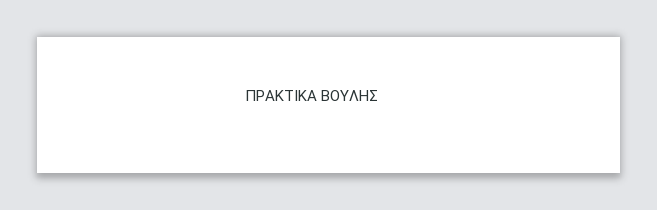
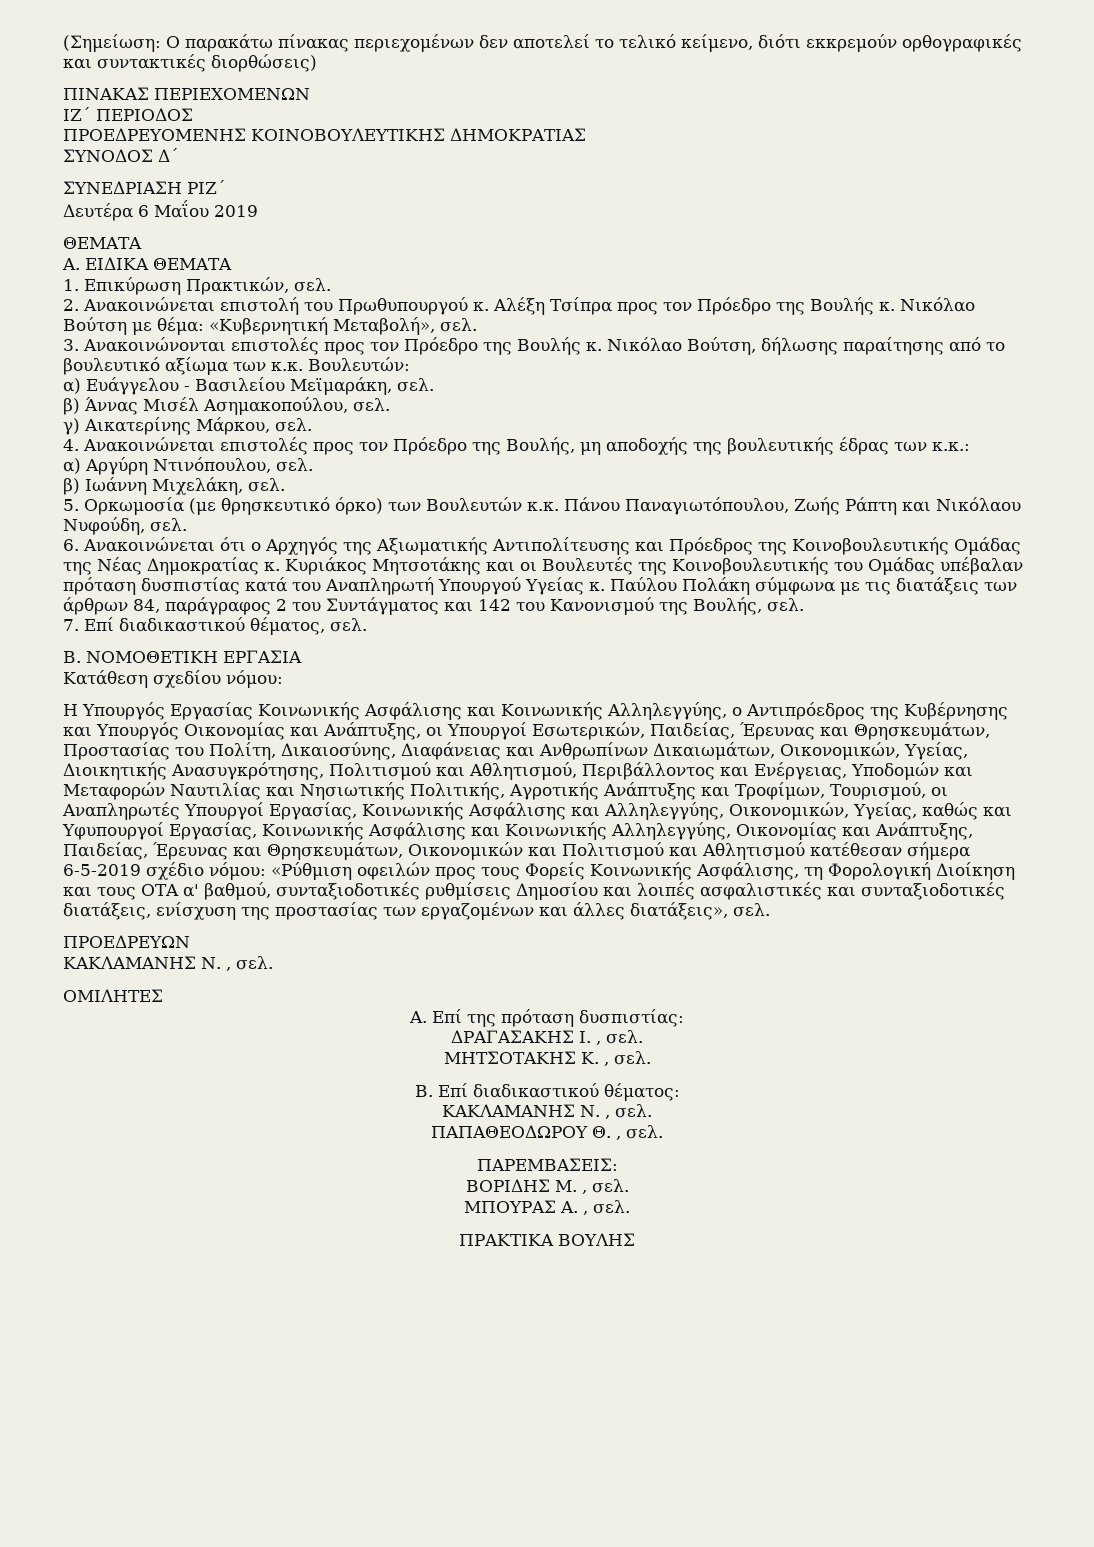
(244, 95) none -> [63,34,1022,52] [63,54,317,72] [63,87,310,100] [63,107,193,121] [63,128,586,141] [63,148,179,162] [63,180,226,194] [63,200,258,221] [63,237,142,249] [62,257,232,270] [63,277,331,295] [63,297,975,315] [63,317,477,335] [63,337,1005,355] [63,357,410,375] [63,377,434,395] [63,397,390,415] [63,417,312,435] [63,437,970,455] [63,457,313,475] [63,477,285,495] [63,497,1021,515] [63,517,187,535] [63,537,1021,555] [63,557,1023,575] [63,577,1017,595] [63,597,804,615] [63,617,367,635] [63,650,302,663] [63,670,283,688] [63,702,1008,720] [63,722,990,740] [63,742,968,760] [63,762,973,780] [63,782,948,800] [62,802,1012,820] [62,822,973,840] [63,842,971,860] [63,862,1015,880] [63,882,1005,900] [63,902,770,920] [63,935,190,948] [63,956,273,971] [63,989,163,1002] [409,1009,684,1027] [451,1030,643,1045] [443,1051,651,1066] [414,1083,680,1101] [442,1104,652,1119] [431,1125,663,1140] [476,1158,618,1171] [465,1179,629,1194] [464,1200,630,1215] (Σημείωση: Ο παρακάτω πίνακας περιεχομένων δεν αποτελεί το τελικό κείμενο, διότι εκκρεμούν ορθογραφικές και συντακτικές διορθώσεις) // ΠΙΝΑΚΑΣ ΠΕΡΙΕΧΟΜΕΝΩΝ // ΙΖ΄ ΠΕΡΙΟΔΟΣ // ΠΡΟΕΔΡΕΥΟΜΕΝΗΣ ΚΟΙΝΟΒΟΥΛΕΥΤΙΚΗΣ ΔΗΜΟΚΡΑΤΙΑΣ // ΣΥΝΟΔΟΣ Δ΄ // ΣΥΝΕΔΡΙΑΣΗ ΡΙΖ΄ // Δευτέρα 6 Μαΐου 2019 // ΘΕΜΑΤΑ // Α. ΕΙΔΙΚΑ ΘΕΜΑΤΑ // 1. Επικύρωση Πρακτικών, σελ. // 2. Ανακοινώνεται επιστολή του Πρωθυπουργού κ. Αλέξη Τσίπρα προς τον Πρόεδρο της Βουλής κ. Νικόλαο Βούτση με θέμα: «Κυβερνητική Μεταβολή», σελ. // 3. Ανακοινώνονται επιστολές προς τον Πρόεδρο της Βουλής κ. Νικόλαο Βούτση, δήλωσης παραίτησης από το βουλευτικό αξίωμα των κ.κ. Βουλευτών: // α) Ευάγγελου - Βασιλείου Μεϊμαράκη, σελ. // β) Άννας Μισέλ Ασημακοπούλου, σελ. // γ) Αικατερίνης Μάρκου, σελ. // 4. Ανακοινώνεται επιστολές προς τον Πρόεδρο της Βουλής, μη αποδοχής της βουλευτικής έδρας των κ.κ.: // α) Αργύρη Ντινόπουλου, σελ. // β) Ιωάννη Μιχελάκη, σελ. // 5. Ορκωμοσία (με θρησκευτικό όρκο) των Βουλευτών κ.κ. Πάνου Παναγιωτόπουλου, Ζωής Ράπτη και Νικόλαου Νυφούδη, σελ. // 6. Ανακοινώνεται ότι ο Αρχηγός της Αξιωματικής Αντιπολίτευσης και Πρόεδρος της Κοινοβουλευτικής Ομάδας της Νέας Δημοκρατίας κ. Κυριάκος Μητσοτάκης και οι Βουλευτές της Κοινοβουλευτικής του Ομάδας υπέβαλαν πρόταση δυσπιστίας κατά του Αναπληρωτή Υπουργού Υγείας κ. Παύλου Πολάκη σύμφωνα με τις διατάξεις των άρθρων 84, παράγραφος 2 του Συντάγματος και 142 του Κανονισμού της Βουλής, σελ. // 7. Επί διαδικαστικού θέματος, σελ. // Β. ΝΟΜΟΘΕΤΙΚΗ ΕΡΓΑΣΙΑ // Κατάθεση σχεδίου νόμου: // Η Υπουργός Εργασίας Κοινωνικής Ασφάλισης και Κοινωνικής Αλληλεγγύης, ο Αντιπρόεδρος της Κυβέρνησης και Υπουργός Οικονομίας και Ανάπτυξης, οι Υπουργοί Εσωτερικών, Παιδείας, Έρευνας και Θρησκευμάτων, Προστασίας του Πολίτη, Δικαιοσύνης, Διαφάνειας και Ανθρωπίνων Δικαιωμάτων, Οικονομικών, Υγείας, Διοικητικής Ανασυγκρότησης, Πολιτισμού και Αθλητισμού, Περιβάλλοντος και Ενέργειας, Υποδομών και Μεταφορών Ναυτιλίας και Νησιωτικής Πολιτικής, Αγροτικής Ανάπτυξης και Τροφίμων, Τουρισμού, οι Αναπληρωτές Υπουργοί Εργασίας, Κοινωνικής Ασφάλισης και Αλληλεγγύης, Οικονομικών, Υγείας, καθώς και Υφυπουργοί Εργασίας, Κοινωνικής Ασφάλισης και Κοινωνικής Αλληλεγγύης, Οικονομίας και Ανάπτυξης, Παιδείας, Έρευνας και Θρησκευμάτων, Οικονομικών και Πολιτισμού και Αθλητισμού κατέθεσαν σήμερα 6-5-2019 σχέδιο νόμου: «Ρύθμιση οφειλών προς τους Φορείς Κοινωνικής Ασφάλισης, τη Φορολογική Διοίκηση και τους ΟΤΑ α' βαθμού, συνταξιοδοτικές ρυθμίσεις Δημοσίου και λοιπές ασφαλιστικές και συνταξιοδοτικές διατάξεις, ενίσχυση της προστασίας των εργαζομένων και άλλες διατάξεις», σελ. // ΠΡΟΕΔΡΕΥΩΝ // ΚΑΚΛΑΜΑΝΗΣ Ν. , σελ. // ΟΜΙΛΗΤΕΣ // Α. Επί της πρόταση δυσπιστίας: // ΔΡΑΓΑΣΑΚΗΣ Ι. , σελ. // ΜΗΤΣΟΤΑΚΗΣ Κ. , σελ. // Β. Επί διαδικαστικού θέματος: // ΚΑΚΛΑΜΑΝΗΣ Ν. , σελ. // ΠΑΠΑΘΕΟΔΩΡΟΥ Θ. , σελ. // ΠΑΡΕΜΒΑΣΕΙΣ: // ΒΟΡΙΔΗΣ Μ. , σελ. // ΜΠΟΥΡΑΣ Α. , σελ. //

